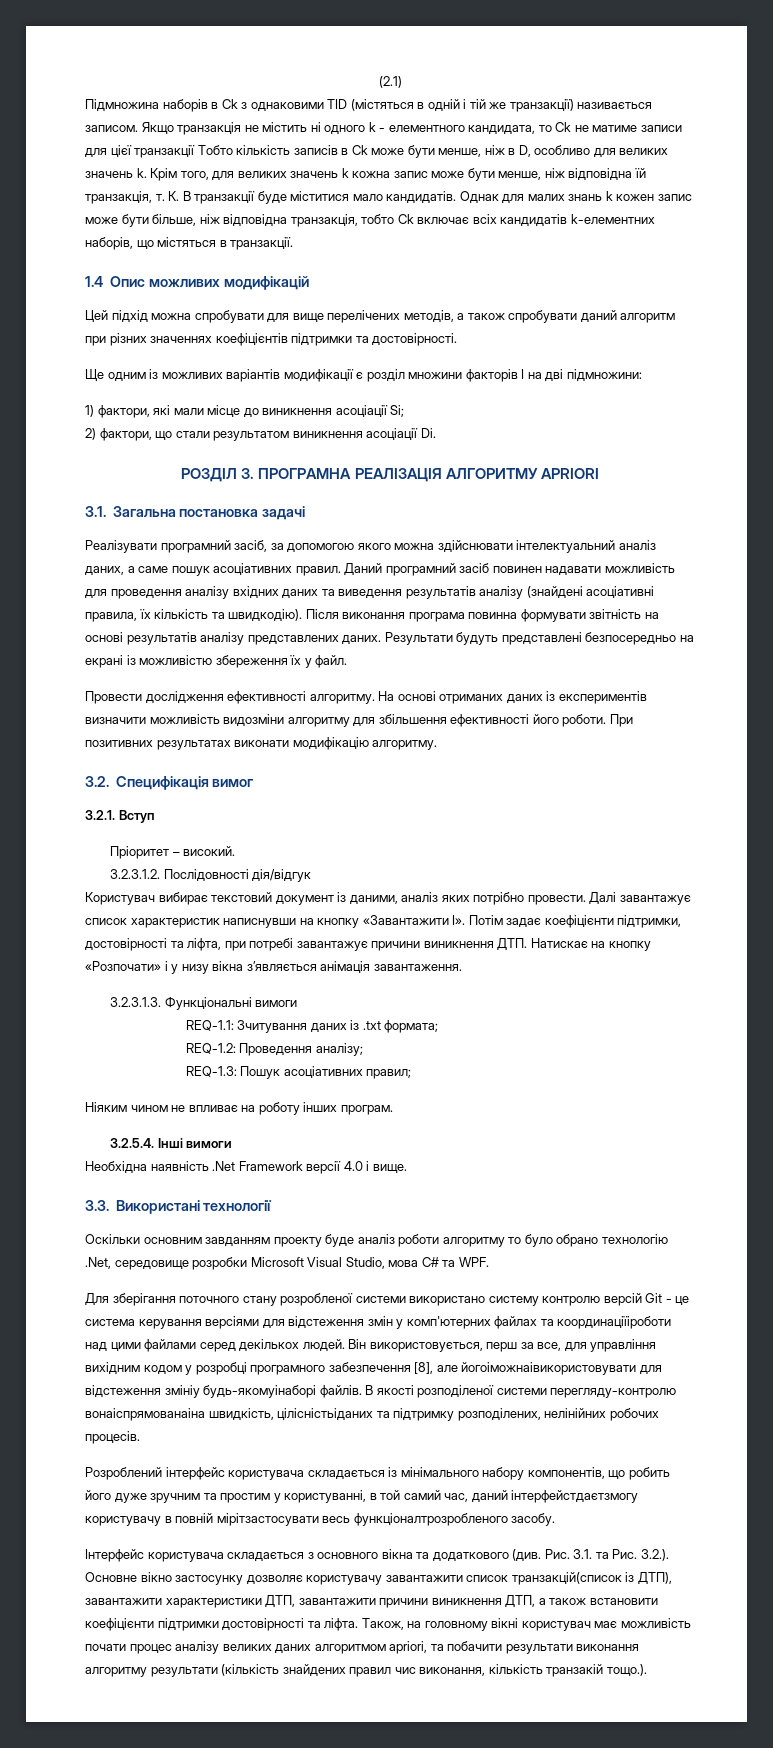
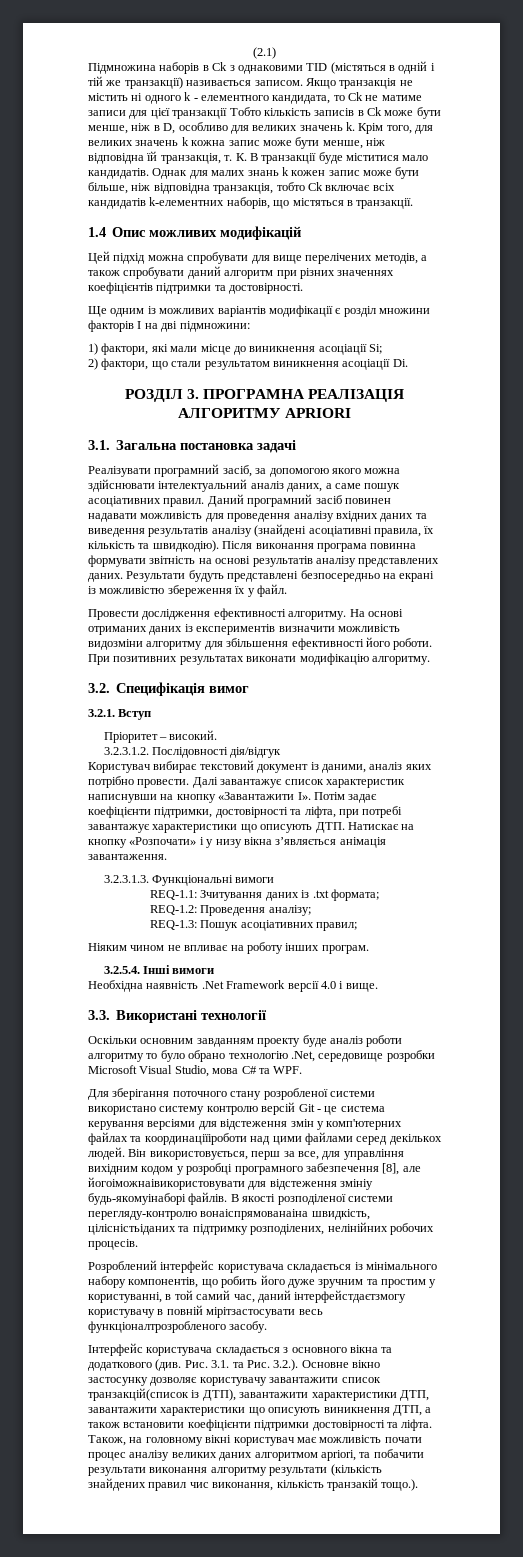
[371,941,494,951] причини виникнення -> [152,824,313,833] характеристики що описують
[379,1598,429,1608] причини -> [160,1407,321,1416] характеристики що описують

